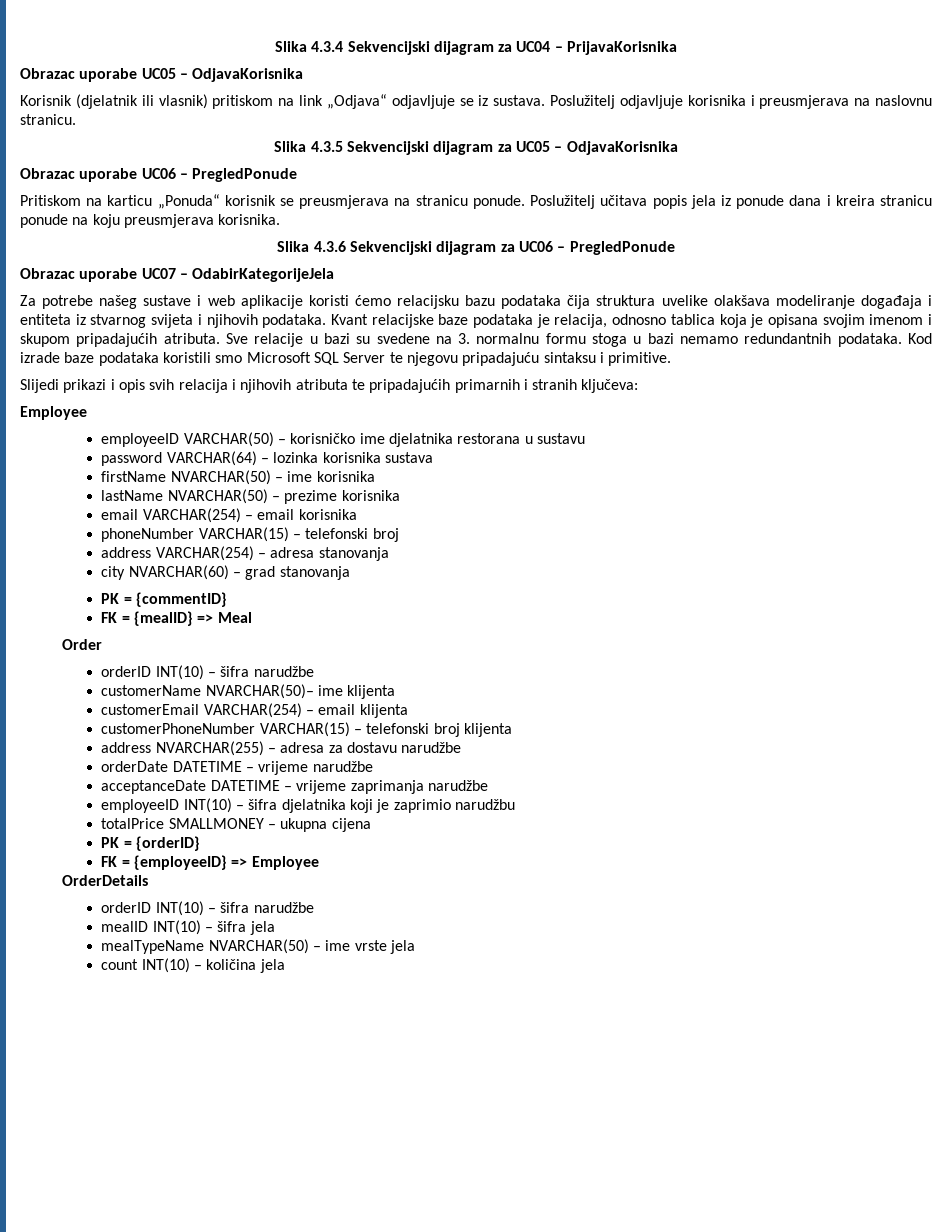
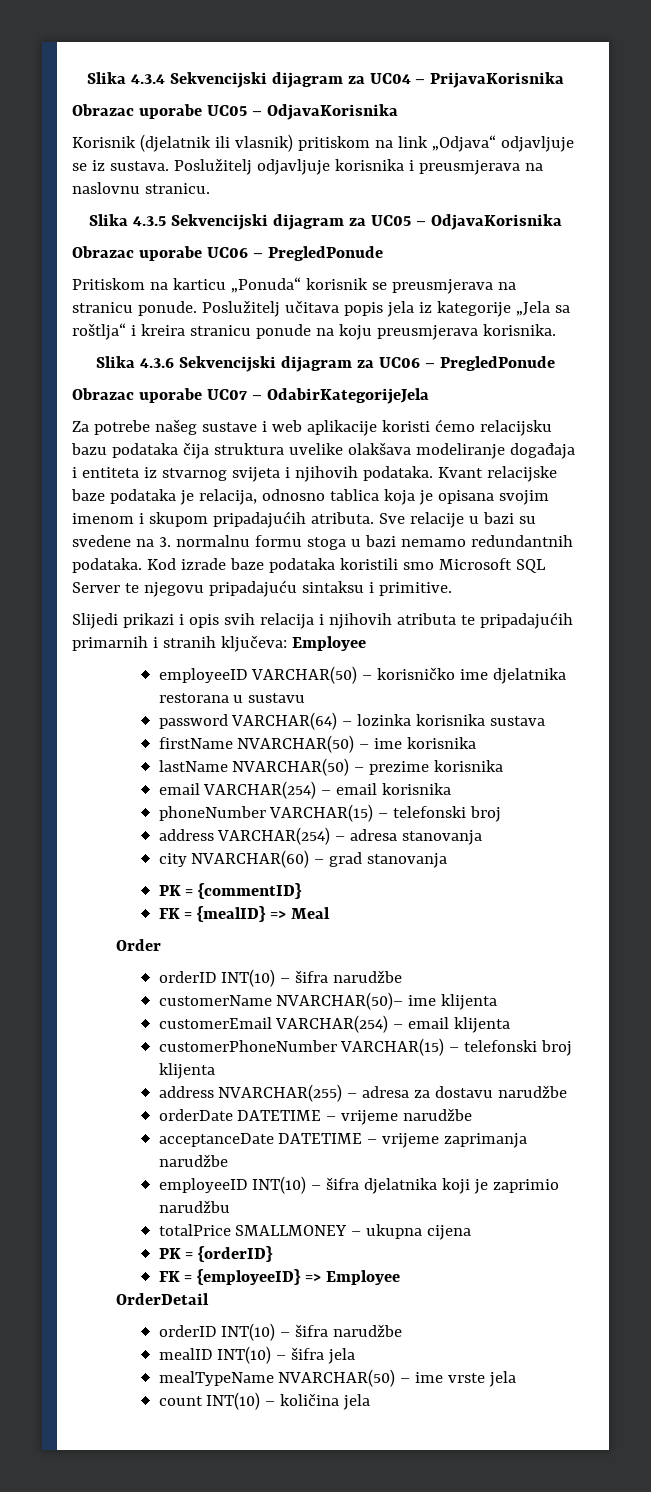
[736,195,822,209] ponude dana -> [436,301,570,317] [72,323,126,340] kategorije „Jela sa roštlja“
(639, 386) // -> (287, 643) none
[62,875,149,886] OrderDetails -> [116,1293,210,1305] OrderDetail

